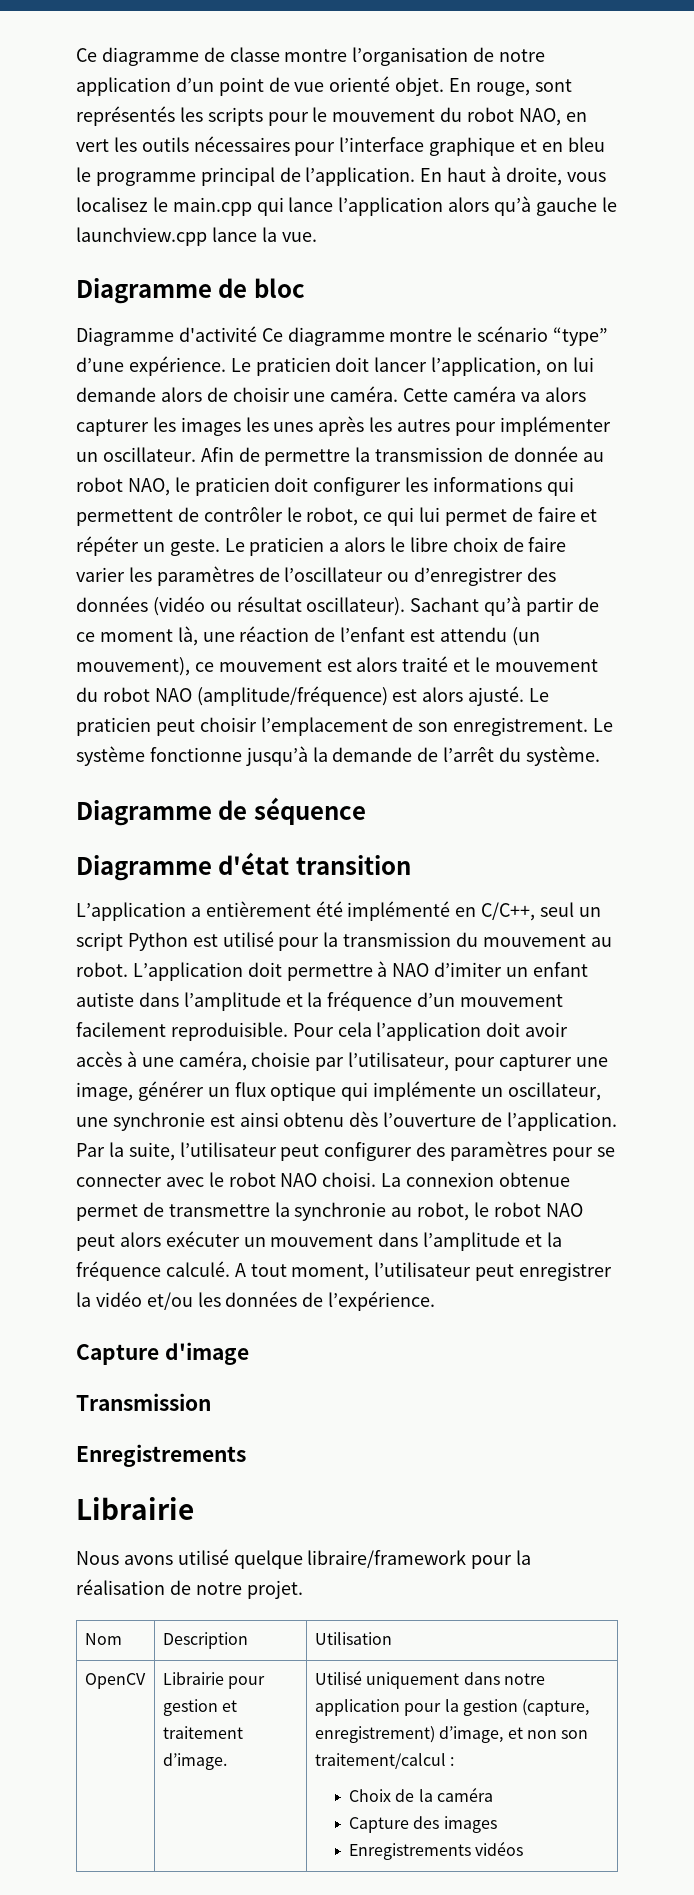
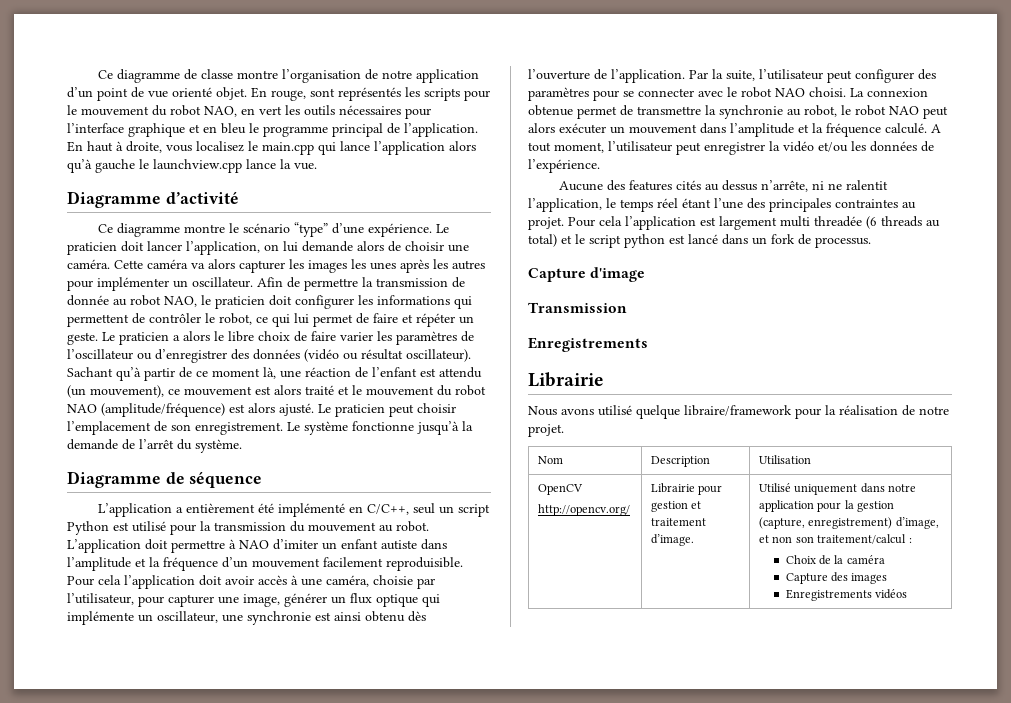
[218,278,305,298] [76,326,257,346] de bloc // Diagramme d'activité -> [165,191,239,204] d’activité //
[76,852,411,881] // Diagramme d'état transition -> (263, 479) none
(436, 1301) none -> [558,180,888,192] [528,198,916,212] [528,216,940,230] [528,234,871,248] // Aucune des features cités au dessus n’arrête, ni ne ralentit l’application, le temps réel étant l’une des principales contraintes au projet. Pour cela l’application est largement multi threadée (6 threads au total) et le script python est lancé dans un fork de processus.
(146, 1681) none -> [538,504,631,516] // http://opencv.org/

